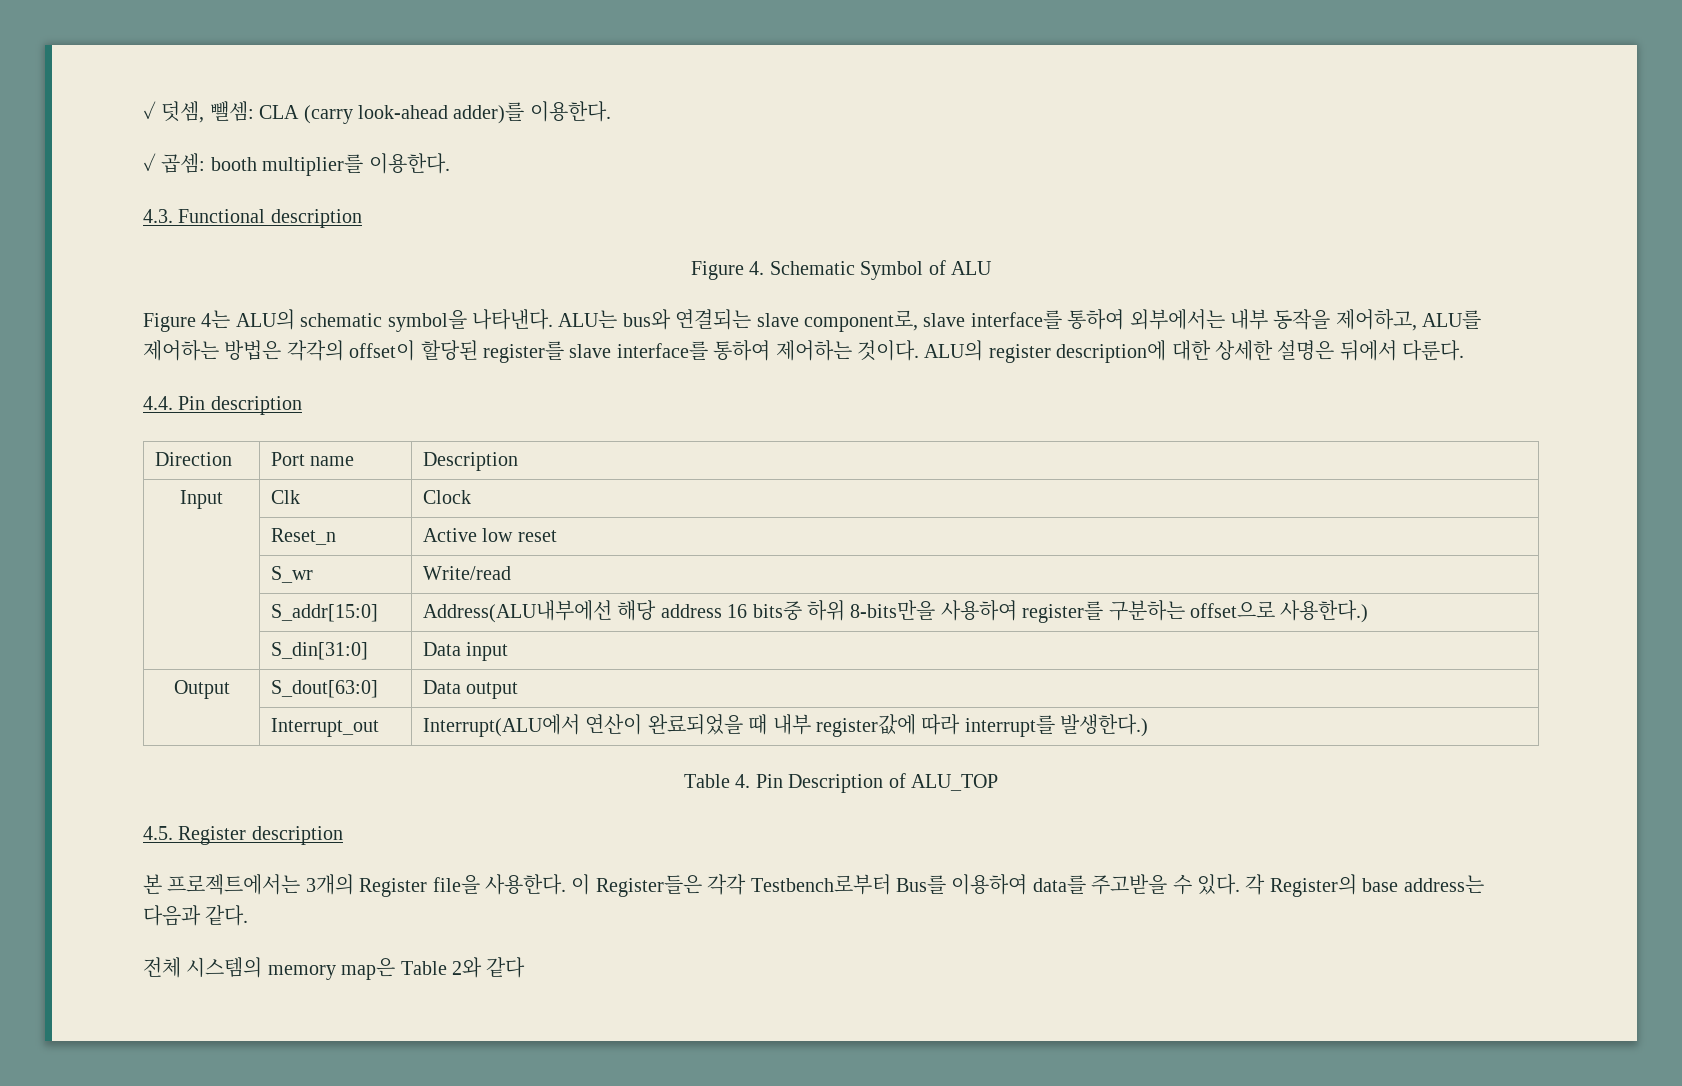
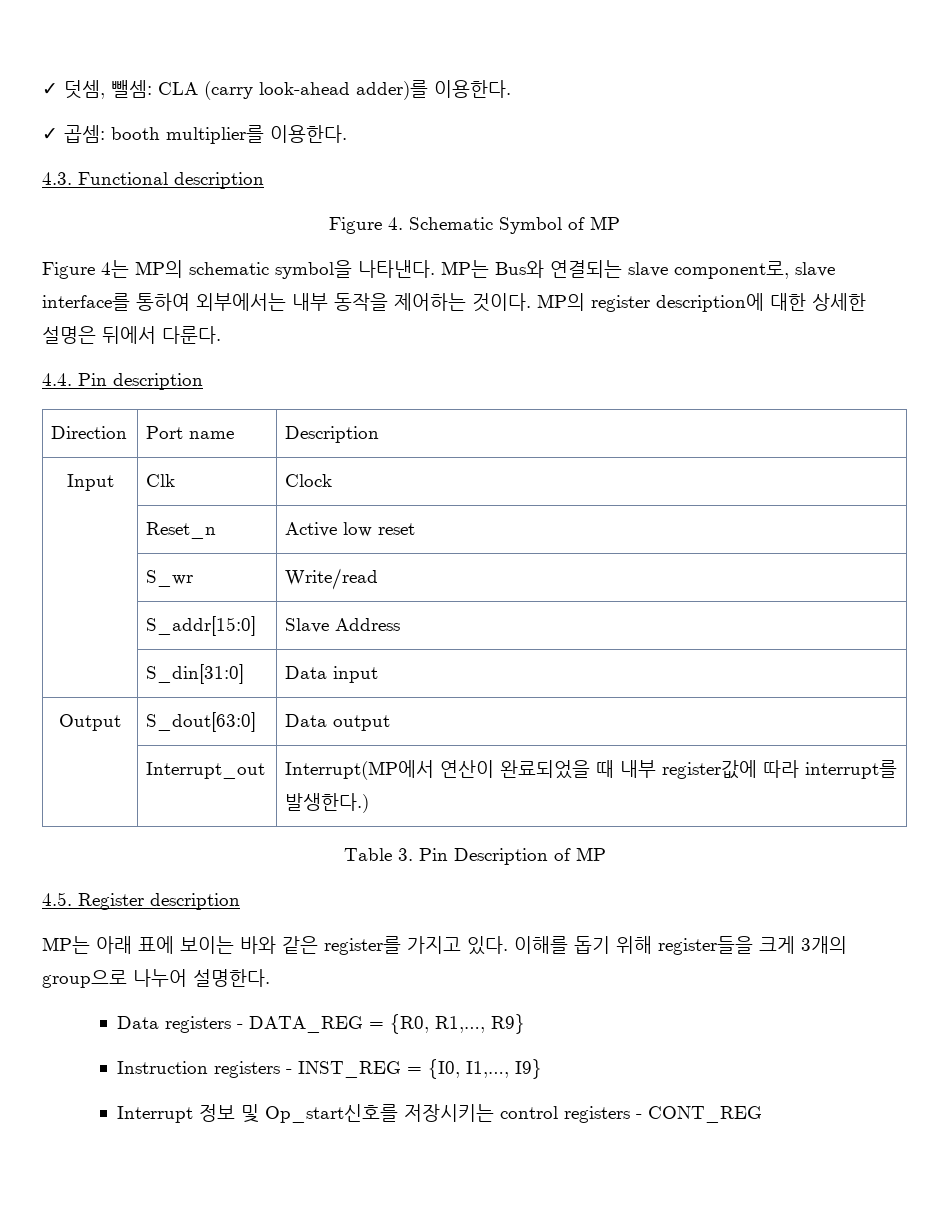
[950,261,992,275] ALU -> [590,216,620,230] MP
[235,309,295,330] ALU의 -> [135,260,183,278] MP의
[558,309,671,330] ALU는 bus와 -> [441,260,544,278] MP는 Bus와
[1335,309,1482,331] [143,340,771,363] 제어하고, ALU를 제어하는 방법은 각각의 offset이 할당된 register를 slave interface를 통하여 -> (388, 302) none
[924,340,984,361] ALU의 -> [537,293,585,311] MP의
[423,600,1369,623] Address(ALU내부에선 해당 address 16 bits중 하위 8-bits만을 사용하여 register를 구분하는 offset으로 사용한다.) -> [285,618,401,633] Slave Address
[423,714,581,737] Interrupt(ALU에서 -> [285,760,435,780] Interrupt(MP에서
[735,774,751,788] 4. -> [397,848,413,861] 3.
[910,774,998,791] ALU_TOP -> [575,847,606,861] MP
[143,874,1484,897] [143,905,249,926] [143,957,526,980] 본 프로젝트에서는 3개의 Register file을 사용한다. 이 Register들은 각각 Testbench로부터 Bus를 이용하여 data를 주고받을 수 있다. 각 Register의 base address는 다음과 같다. // 전체 시스템의 memory map은 Table 2와 같다 -> [42,936,847,955] [42,969,270,988] [116,1014,525,1034] [116,1059,542,1079] [116,1104,762,1123] MP는 아래 표에 보이는 바와 같은 register를 가지고 있다. 이해를 돕기 위해 register들을 크게 3개의 group으로 나누어 설명한다. // Data registers - DATA_REG = {R0, R1,…, R9} // Instruction registers - INST_REG = {I0, I1,…, I9} // Interrupt 정보 및 Op_start신호를 저장시키는 control registers - CONT_REG

